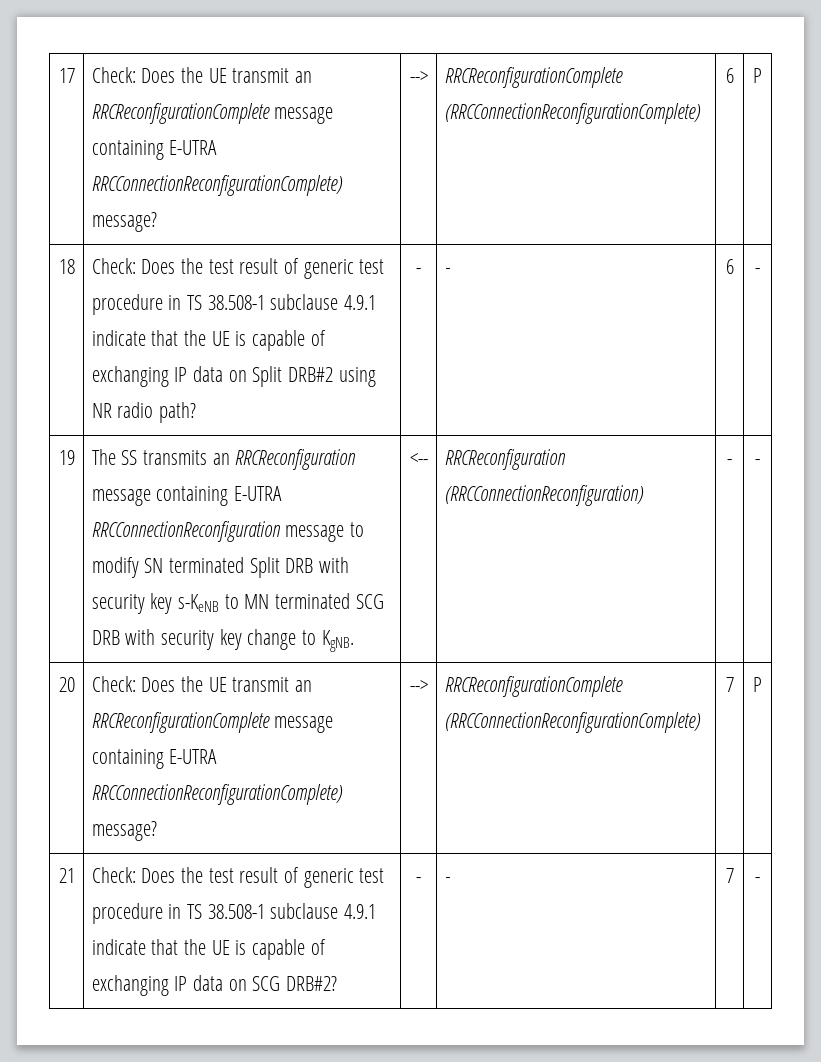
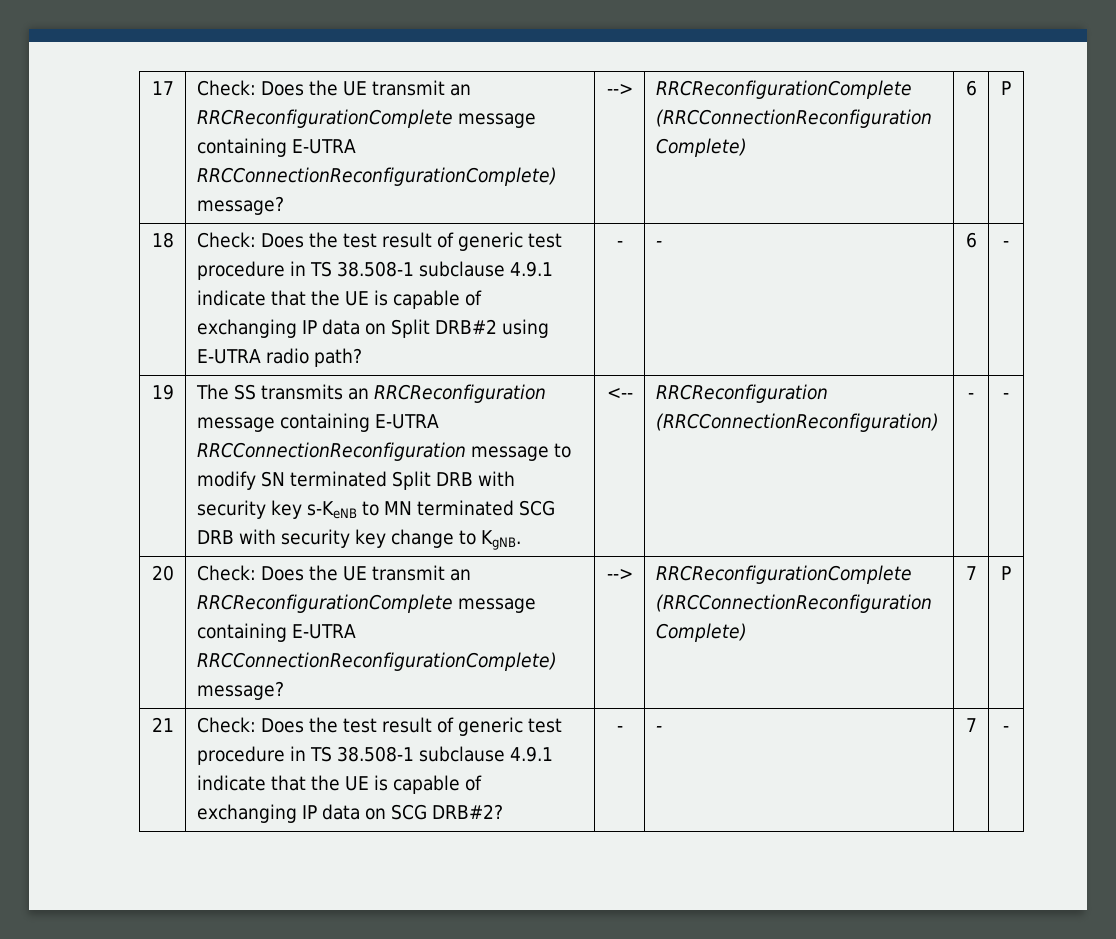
[91,403,112,418] NR -> [196,349,261,364] E-UTRA

